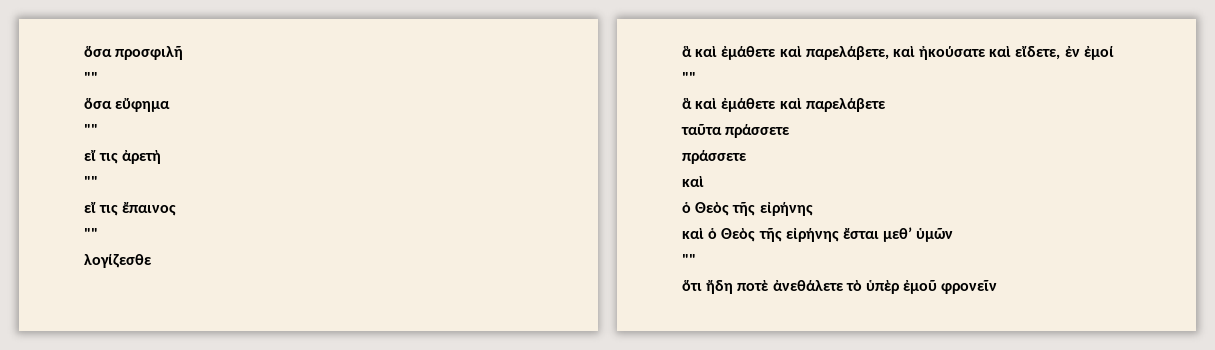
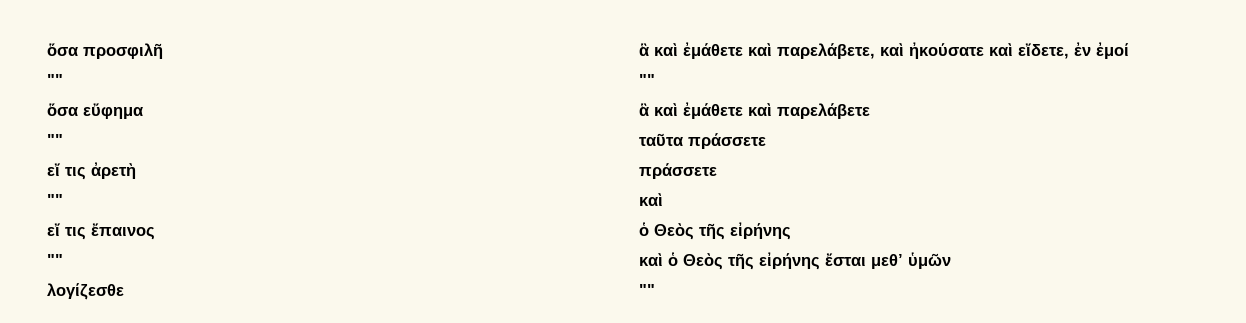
[682,280,998,294] // ὅτι ἤδη ποτὲ ἀνεθάλετε τὸ ὑπὲρ ἐμοῦ φρονεῖν -> (655, 290) none

